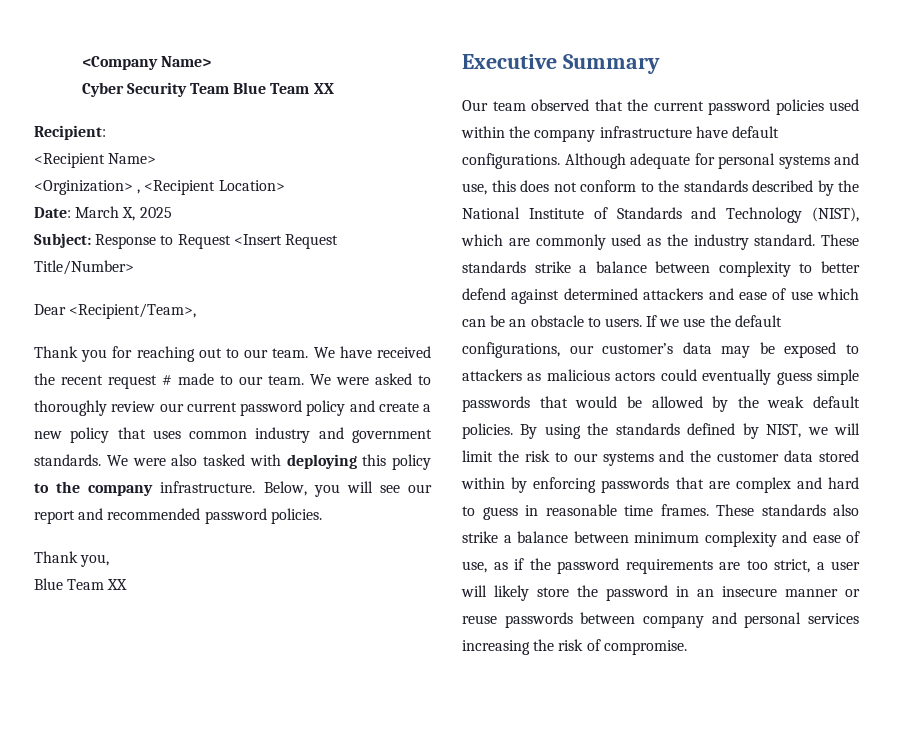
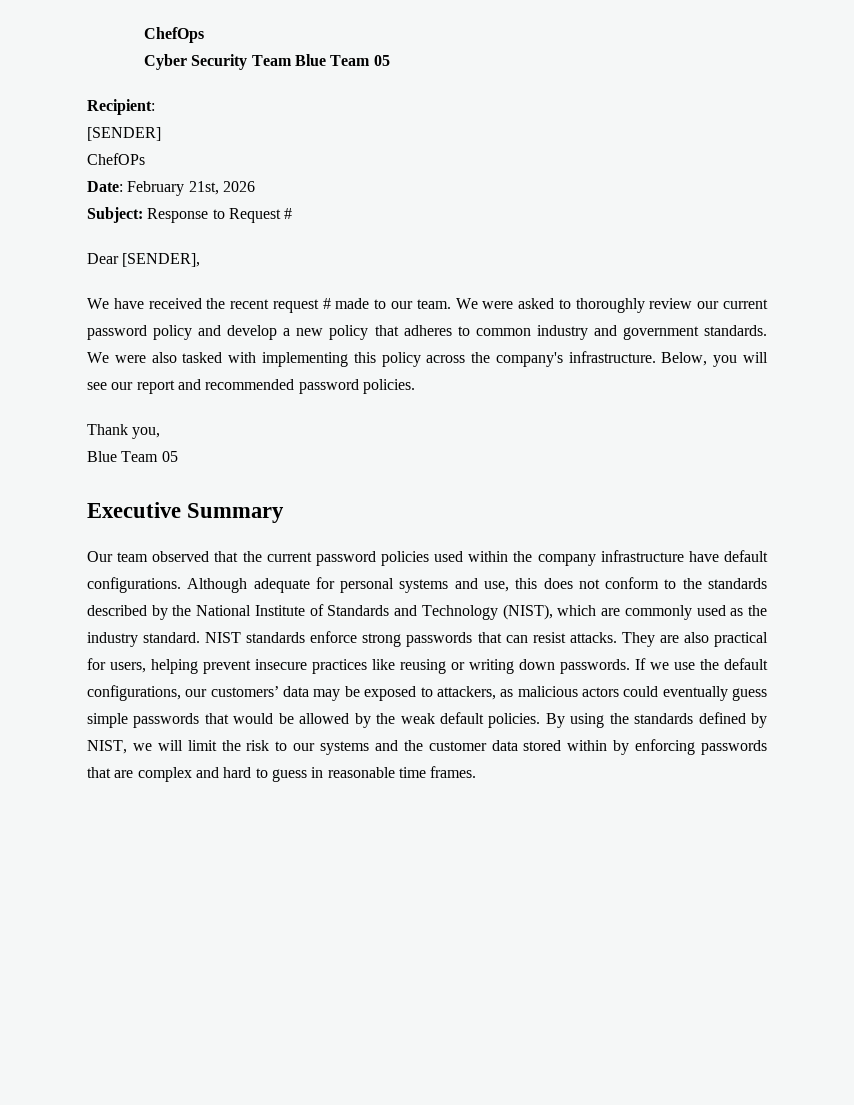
[81,56,211,70] <Company Name> -> [144,27,205,43] ChefOps
[313,83,334,94] XX -> [373,55,390,66] 05
[34,153,157,168] [34,180,285,195] [34,206,172,221] [34,233,338,249] [34,260,134,275] [34,303,197,319] [34,346,309,362] <Recipient Name> // <Orginization> , <Recipient Location> // Date: March X, 2025 // Subject: Response to Request <Insert Request Title/Number> // Dear <Recipient/Team>, // Thank you for reaching out to our team. -> [87,127,161,141] [87,153,145,165] [87,181,255,196] [87,207,293,223] [87,253,201,267] [SENDER] // ChefOPs // Date: February 21st, 2026 // Subject: Response to Request # // Dear [SENDER], //
[378,402,419,412] create -> [227,325,278,340] develop
[152,430,181,439] uses -> [403,325,470,336] adheres to
[286,454,357,469] deploying -> [261,352,348,367] implementing
[34,481,154,496] to the company -> [426,352,563,367] across the company's
[107,579,128,590] XX -> [161,451,178,462] 05
[821,234,859,246] [462,261,860,277] [462,288,859,304] [462,315,642,327] These standards strike a balance between complexity to better defend against determined attackers and ease of use which can be an obstacle to users. -> [205,631,768,647] [87,658,630,674] NIST standards enforce strong passwords that can resist attacks. They are also practical for users, helping prevent insecure practices like reusing or writing down passwords.
[602,343,674,354] customer’s -> [210,686,279,697] customers’
[462,369,522,381] attackers -> [436,686,496,700] attackers,
[716,504,859,516] [462,531,860,547] [462,558,860,574] [461,585,860,601] [462,612,859,628] [462,639,687,655] These standards also strike a balance between minimum complexity and ease of use, as if the password requirements are too strict, a user will likely store the password in an insecure manner or reuse passwords between company and personal services increasing the risk of compromise. -> (477, 772) none

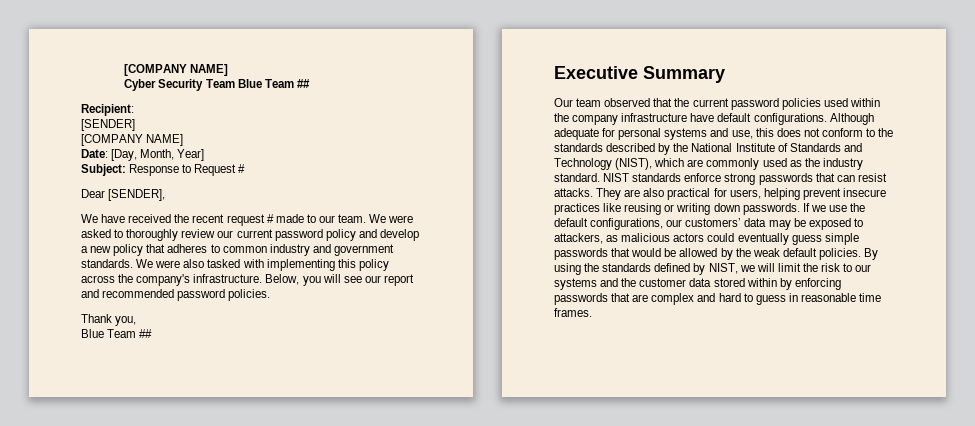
[144,27,205,43] ChefOps -> [124,64,229,76] [COMPANY NAME]
[373,55,390,66] 05 -> [296,79,310,88] ##
[87,153,145,165] ChefOPs -> [81,134,184,146] [COMPANY NAME]
[127,181,255,196] February 21st, 2026 -> [111,149,205,161] [Day, Month, Year]
[161,451,178,462] 05 -> [139,329,153,338] ##

